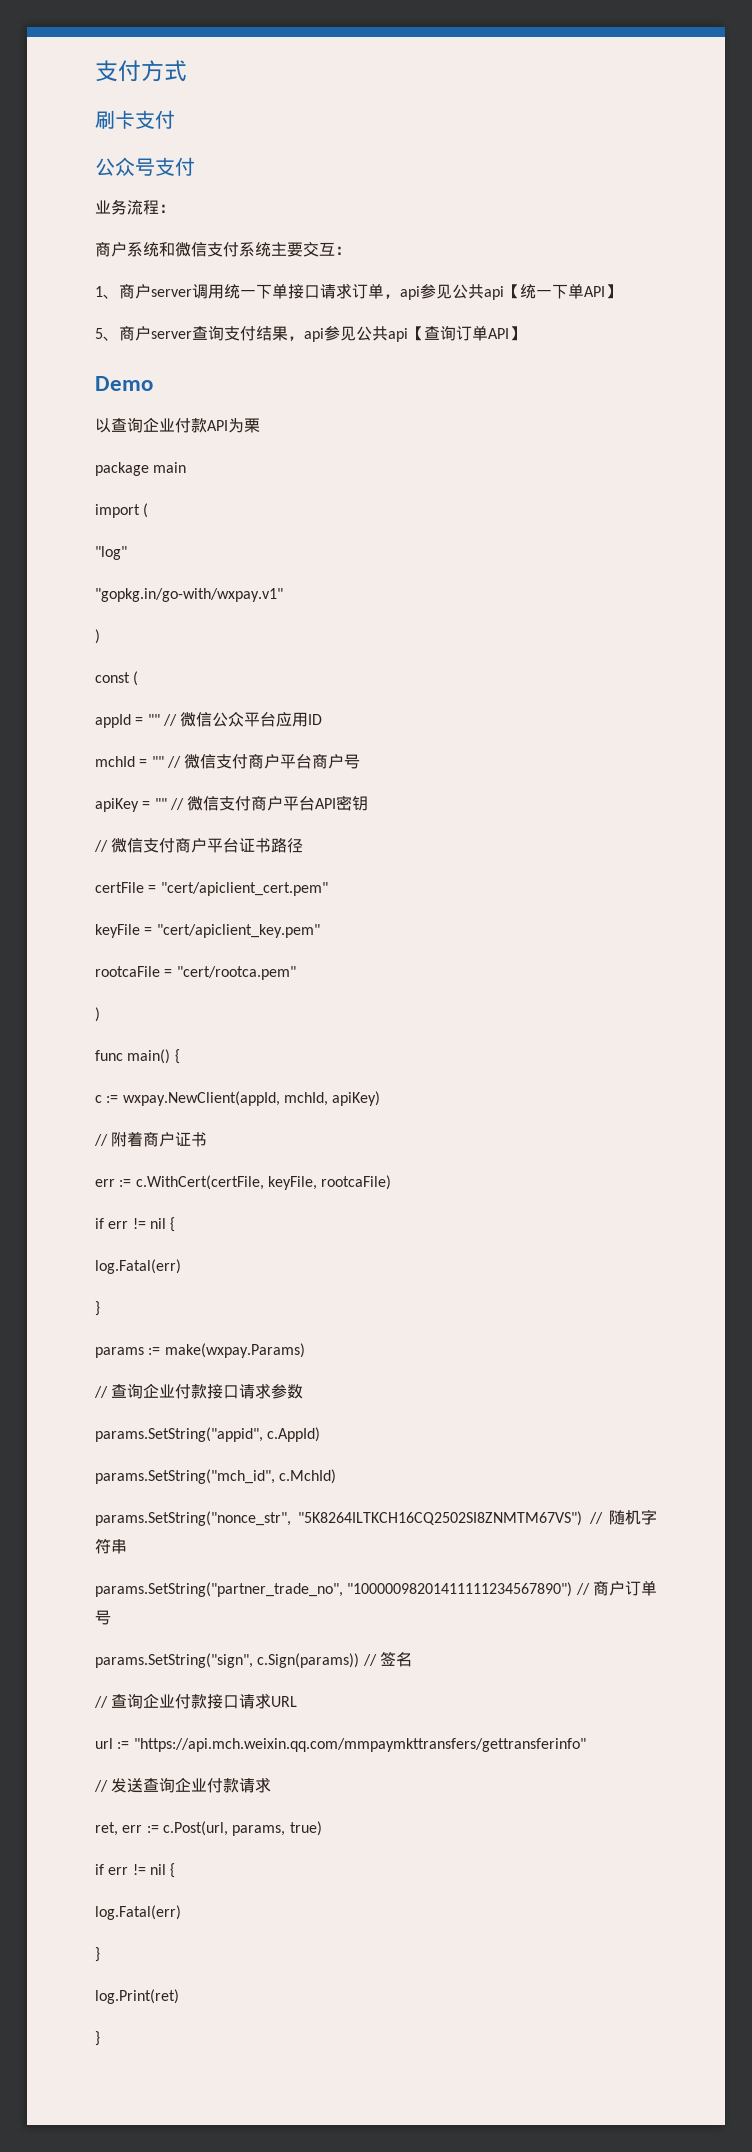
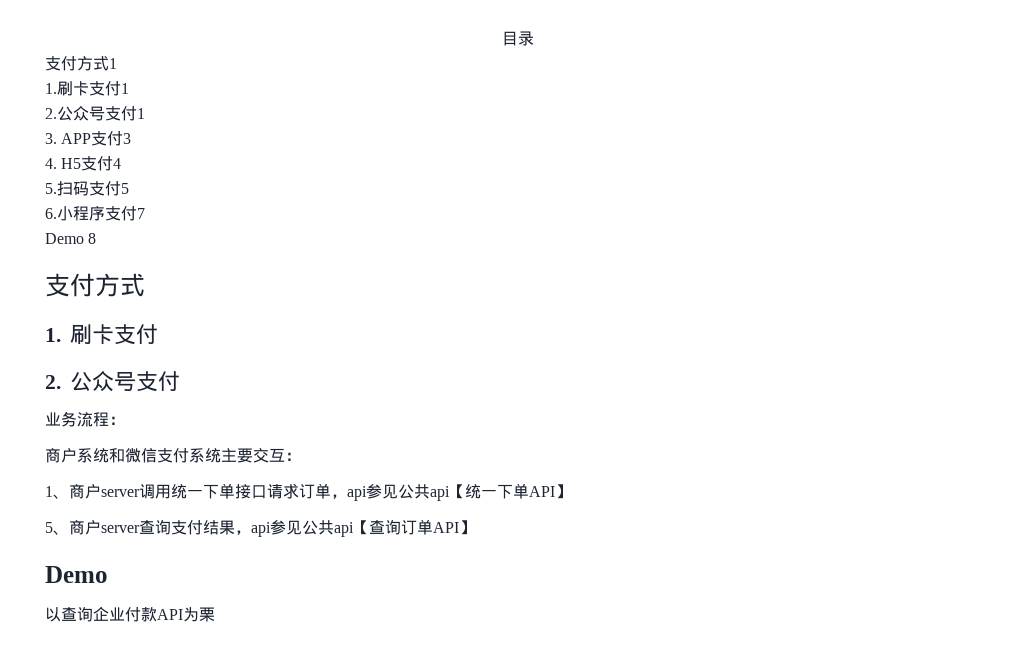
(95, 71) none -> [502,31,534,46] [45,56,117,71] [45,81,129,96] [45,106,145,121] [45,131,132,146] [45,156,122,171] [45,181,129,196] [45,206,145,221] [45,233,97,244] 目录 // 支付方式1 // 1.刷卡支付1 // 2.公众号支付1 // 3. APP支付3 // 4. H5支付4 // 5.扫码支付5 // 6.小程序支付7 // Demo 8 //
(187, 71) none -> [45,328,61,342] 1.
(175, 119) none -> [45,375,61,389] 2.
[95,462,187,476] [95,503,149,518] [95,546,127,560] [95,588,283,602] [95,629,100,644] [95,671,139,686] [95,712,323,728] [95,754,361,769] [95,795,369,812] [94,838,304,853] [95,882,328,896] [95,924,320,938] [95,966,296,980] [95,1007,100,1022] [95,1049,180,1064] [95,1091,381,1106] [94,1131,208,1147] [95,1175,392,1190] [95,1217,176,1232] [95,1259,181,1274] [95,1301,100,1316] [95,1343,305,1358] [94,1383,304,1399] [95,1427,321,1442] [95,1469,337,1484] [95,1509,657,1526] [95,1538,127,1554] [95,1580,657,1597] [95,1610,111,1625] [95,1651,412,1668] [94,1693,298,1709] [95,1738,586,1752] [94,1777,272,1793] [95,1821,322,1836] [95,1863,176,1878] [95,1905,181,1920] [95,1947,100,1962] [95,1989,179,2004] [95,2031,100,2046] // package main // import ( // "log" // "gopkg.in/go-with/wxpay.v1" // ) // const ( // appId = "" // 微信公众平台应用ID // mchId = "" // 微信支付商户平台商户号 // apiKey = "" // 微信支付商户平台API密钥 // // 微信支付商户平台证书路径 // certFile = "cert/apiclient_cert.pem" // keyFile = "cert/apiclient_key.pem" // rootcaFile = "cert/rootca.pem" // ) // func main() { // c := wxpay.NewClient(appId, mchId, apiKey) // // 附着商户证书 // err := c.WithCert(certFile, keyFile, rootcaFile) // if err != nil { // log.Fatal(err) // } // params := make(wxpay.Params) // // 查询企业付款接口请求参数 // params.SetString("appid", c.AppId) // params.SetString("mch_id", c.MchId) // params.SetString("nonce_str", "5K8264ILTKCH16CQ2502SI8ZNMTM67VS") // 随机字符串 // params.SetString("partner_trade_no", "10000098201411111234567890") // 商户订单号 // params.SetString("sign", c.Sign(params)) // 签名 // // 查询企业付款接口请求URL // url := "https://api.mch.weixin.qq.com/mmpaymkttransfers/gettransferinfo" // // 发送查询企业付款请求 // ret, err := c.Post(url, params, true) // if err != nil { // log.Fatal(err) // } // log.Print(ret) // } -> (215, 614) none

